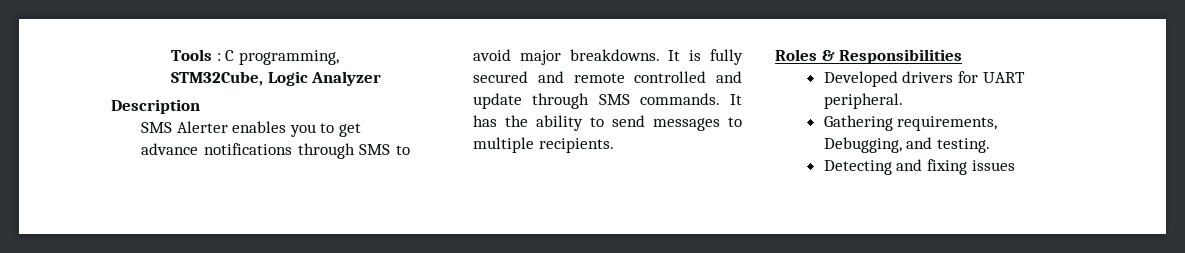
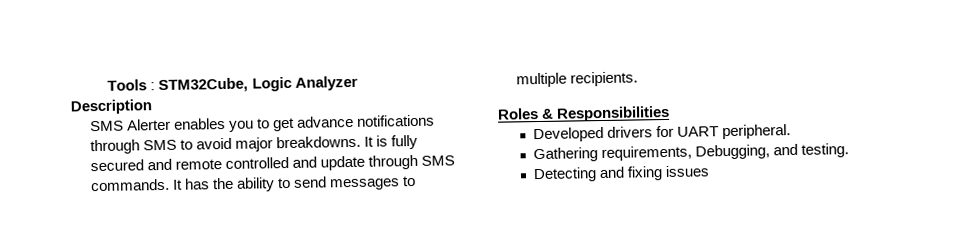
[225,50,339,65] C programming, -> (156, 86) none

